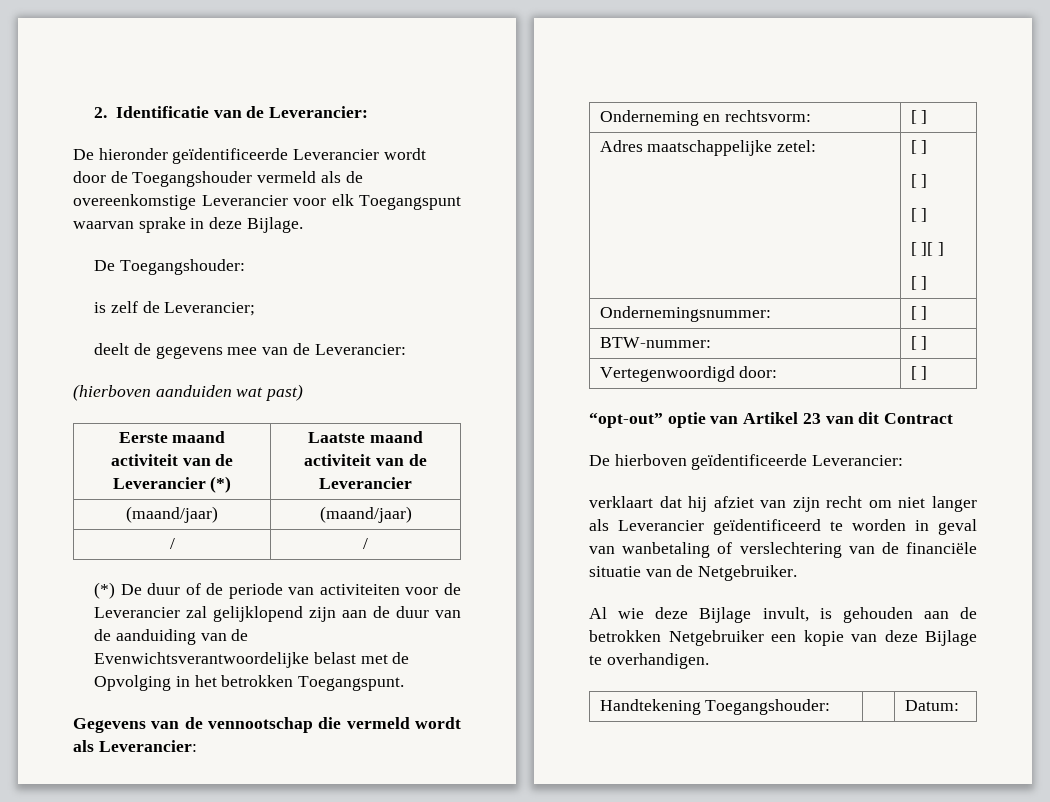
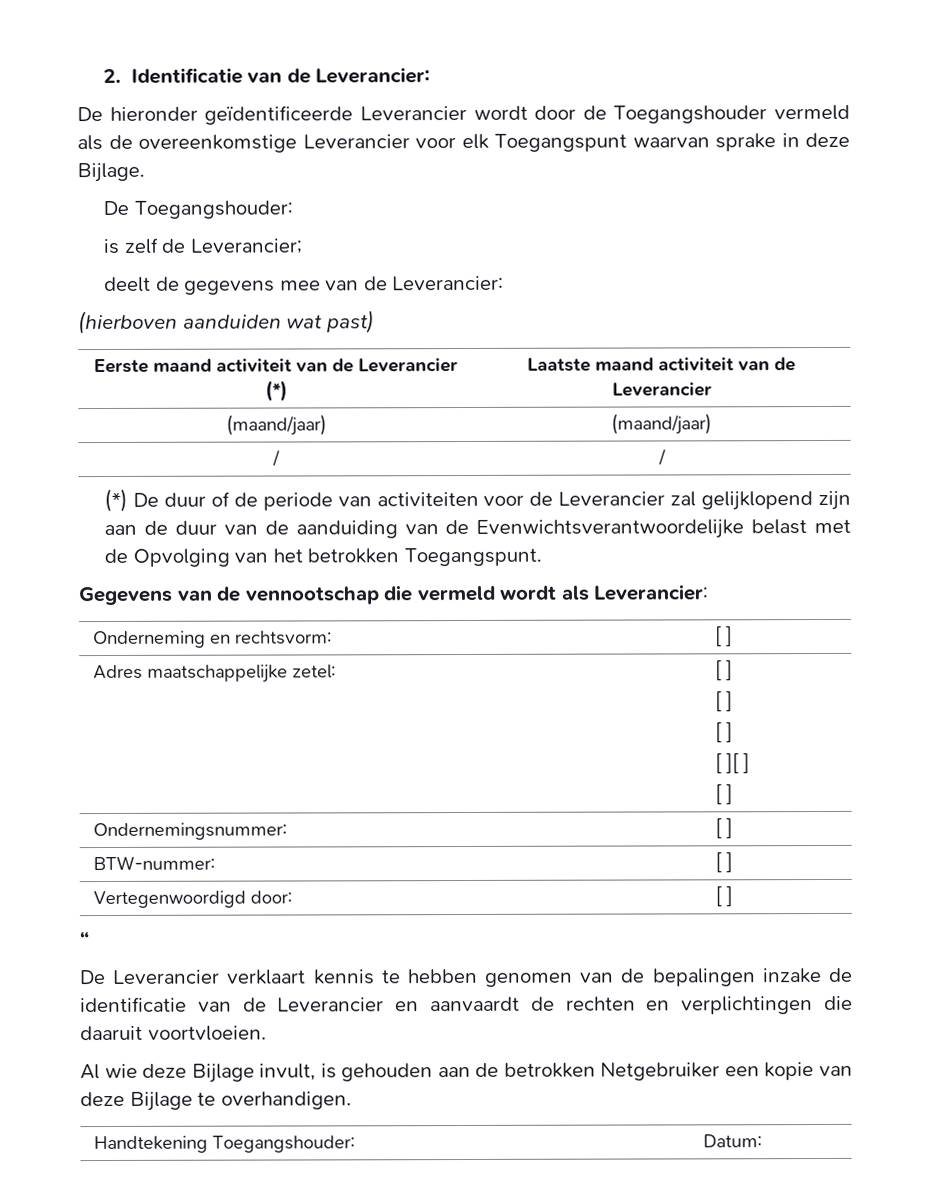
[175,676,190,687] in -> [234,552,269,563] van
[589,412,954,428] [589,454,904,470] [589,496,977,512] [589,519,977,535] [589,542,977,558] [589,565,798,581] “opt-out” optie van Artikel 23 van dit Contract // De hierboven geïdentificeerde Leverancier: // verklaart dat hij afziet van zijn recht om niet langer als Leverancier geïdentificeerd te worden in geval van wanbetaling of verslechtering van de financiële situatie van de Netgebruiker. -> [79,931,89,947] [80,967,853,987] [80,995,853,1015] [80,1025,267,1041] “ // De Leverancier verklaart kennis te hebben genomen van de bepalingen inzake de identificatie van de Leverancier en aanvaardt de rechten en verplichtingen die daaruit voortvloeien.

